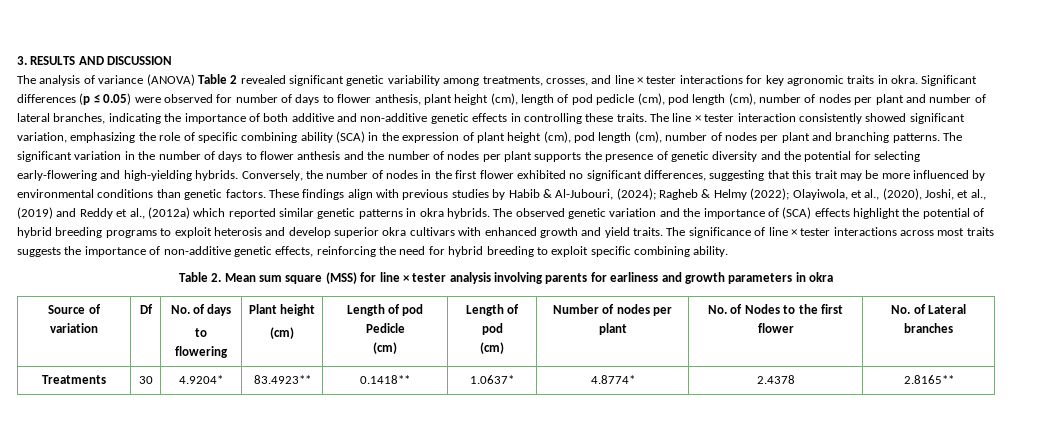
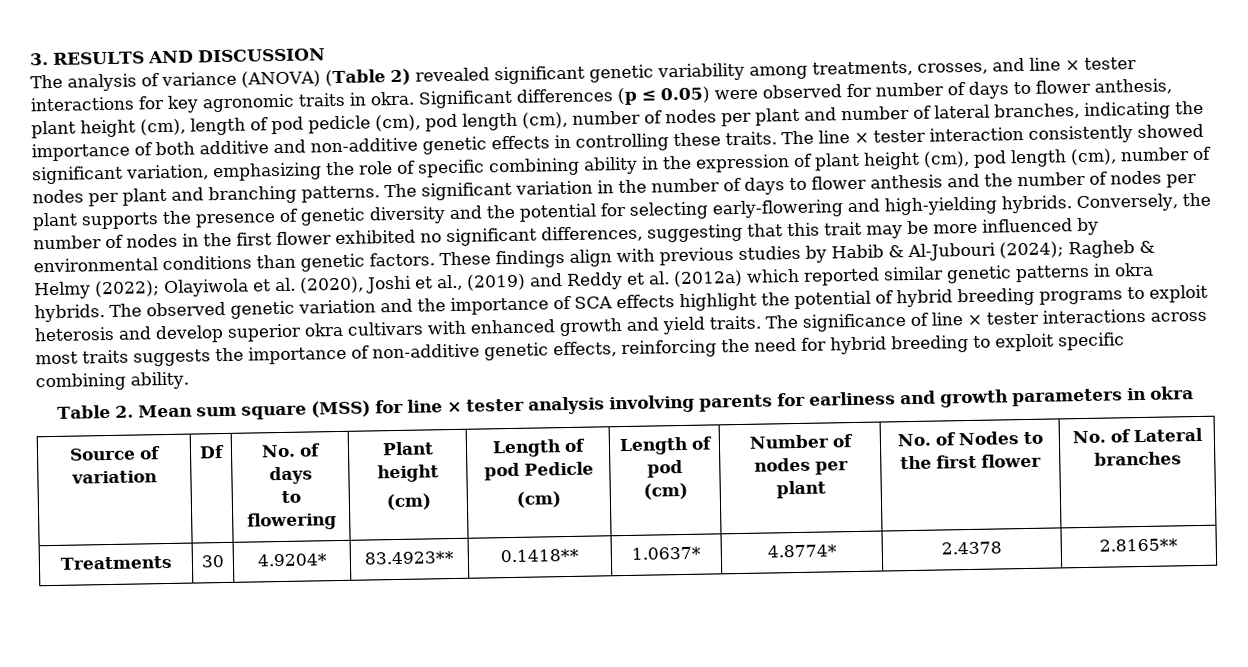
[197,74,238,84] Table 2 -> [324,68,411,87] (Table 2)
[336,131,365,143] (SCA) -> (638, 165) none
[555,189,614,200] Al-Jubouri, -> [907,242,996,262] Al-Jubouri
[792,188,954,200] Olayiwola, et al., (2020), Joshi, -> [163,275,412,298] Olayiwola et al. (2020), Joshi
[129,208,145,219] al., -> [648,271,670,285] al.
[782,207,812,219] (SCA) -> [574,296,613,309] SCA

